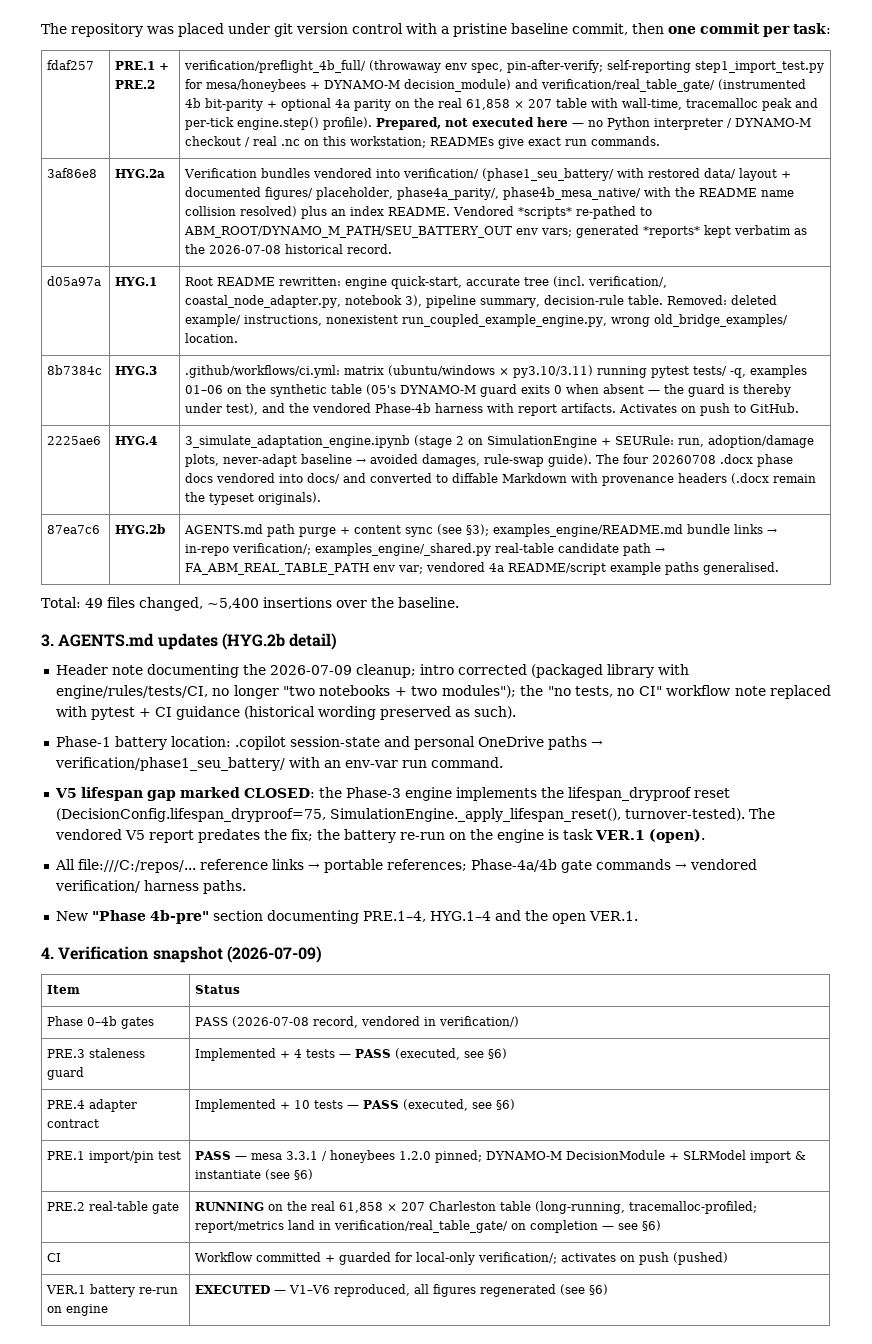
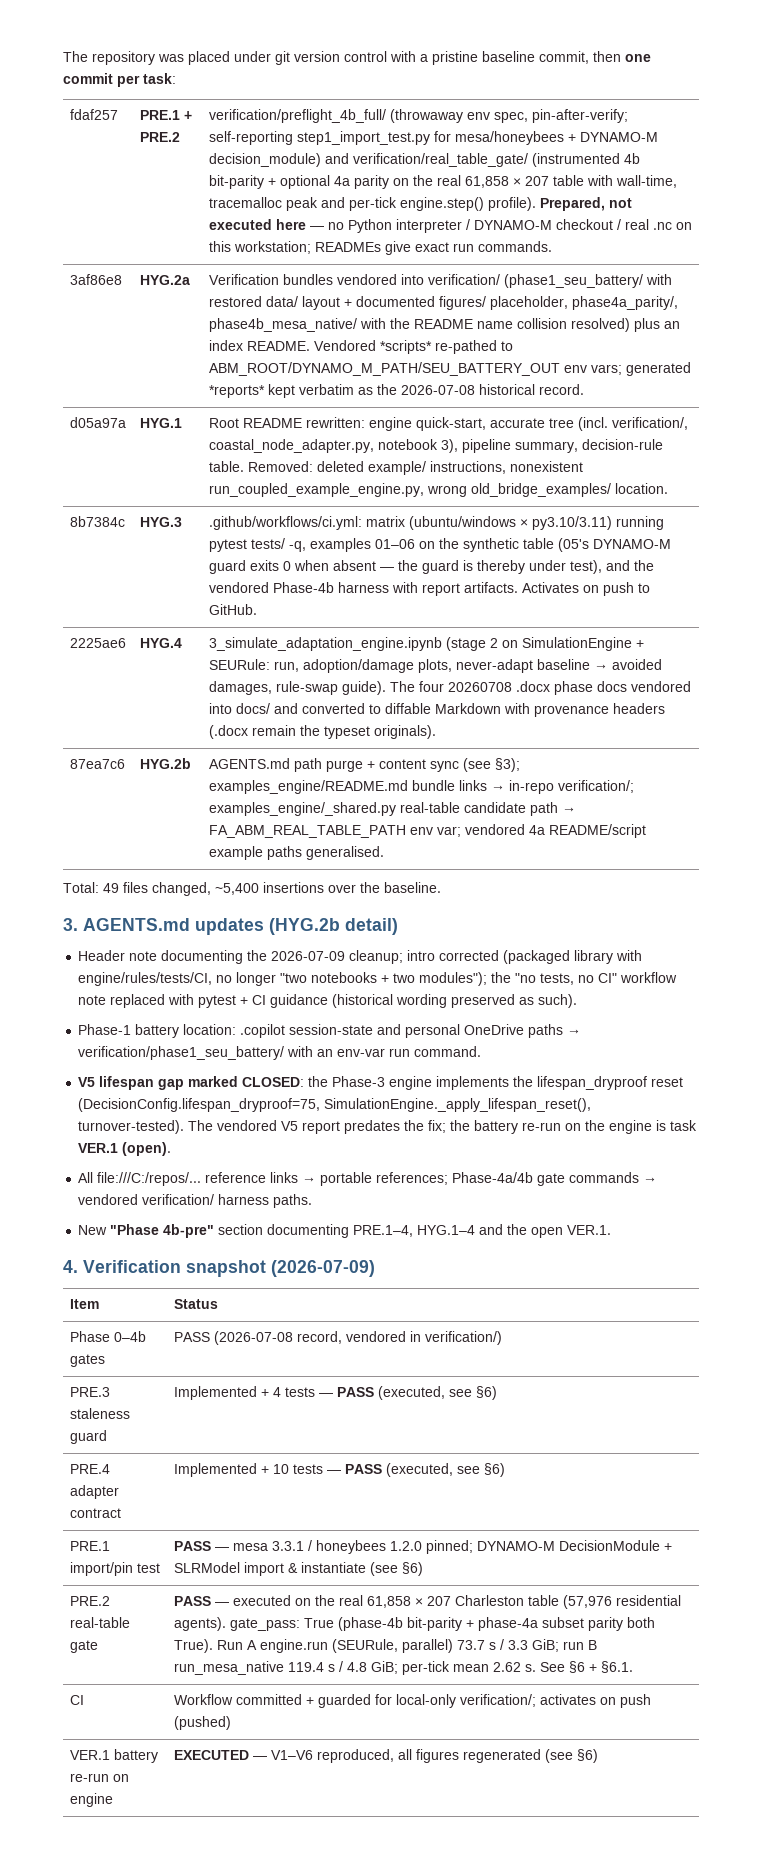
[195,1202,265,1211] RUNNING -> [173,1595,291,1606] PASS — executed
[535,1201,758,1214] [195,1220,662,1233] (long-running, tracemalloc-profiled; report/metrics land in verification/real_table_gate/ on completion — see §6) -> [562,1595,681,1609] [173,1617,655,1631] [173,1639,597,1653] [173,1661,633,1675] (57,976 residential agents). gate_pass: True (phase-4b bit-parity + phase-4a subset parity both True). Run A engine.run (SEURule, parallel) 73.7 s / 3.3 GiB; run B run_mesa_native 119.4 s / 4.8 GiB; per-tick mean 2.62 s. See §6 + §6.1.

